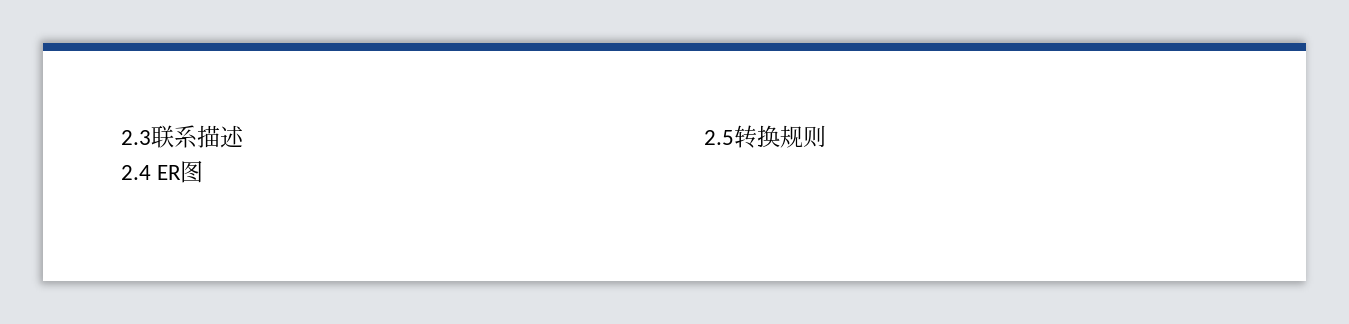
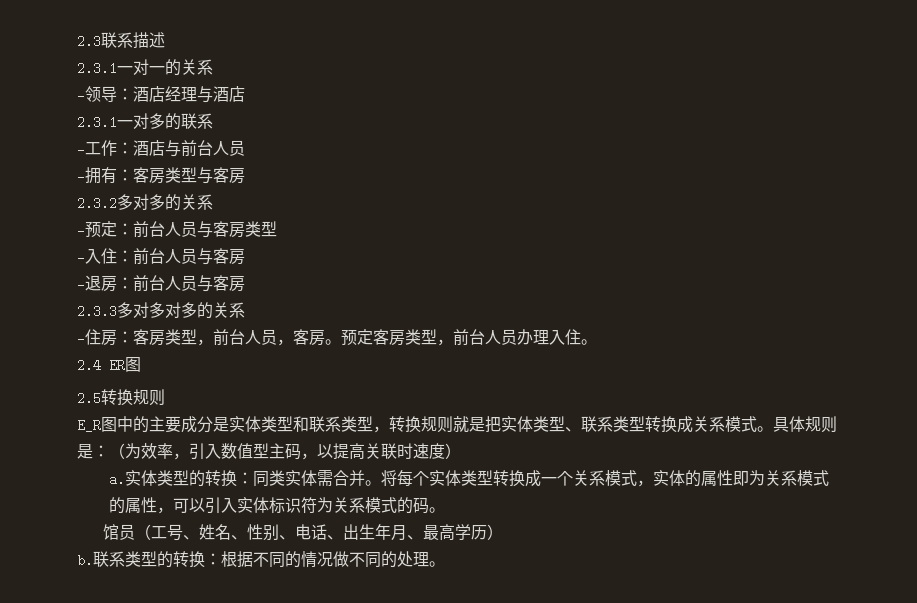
(244, 136) none -> [77,59,213,76] [77,86,245,103] [77,113,213,130] [77,140,245,157] [77,167,245,184] [77,194,213,211] [77,221,277,238] [77,248,245,265] [77,275,245,292] [77,302,245,319] [77,329,597,346] // 2.3.1一对一的关系 // -领导：酒店经理与酒店 // 2.3.1一对多的联系 // -工作：酒店与前台人员 // -拥有：客房类型与客房 // 2.3.2多对多的关系 // -预定：前台人员与客房类型 // -入住：前台人员与客房 // -退房：前台人员与客房 // 2.3.3多对多对多的关系 // -住房：客房类型，前台人员，客房。预定客房类型，前台人员办理入住。
(826, 136) none -> [77,416,837,433] [77,443,461,460] [108,470,829,487] [108,497,445,514] [103,524,504,541] [77,551,445,568] // E_R图中的主要成分是实体类型和联系类型，转换规则就是把实体类型、联系类型转换成关系模式。具体规则是：（为效率，引入数值型主码，以提高关联时速度） // a.实体类型的转换：同类实体需合并。将每个实体类型转换成一个关系模式，实体的属性即为关系模式的属性，可以引入实体标识符为关系模式的码。 // 馆员（工号、姓名、性别、电话、出生年月、最高学历） // b.联系类型的转换：根据不同的情况做不同的处理。

